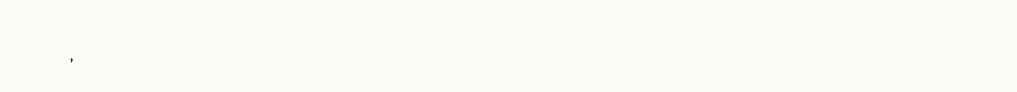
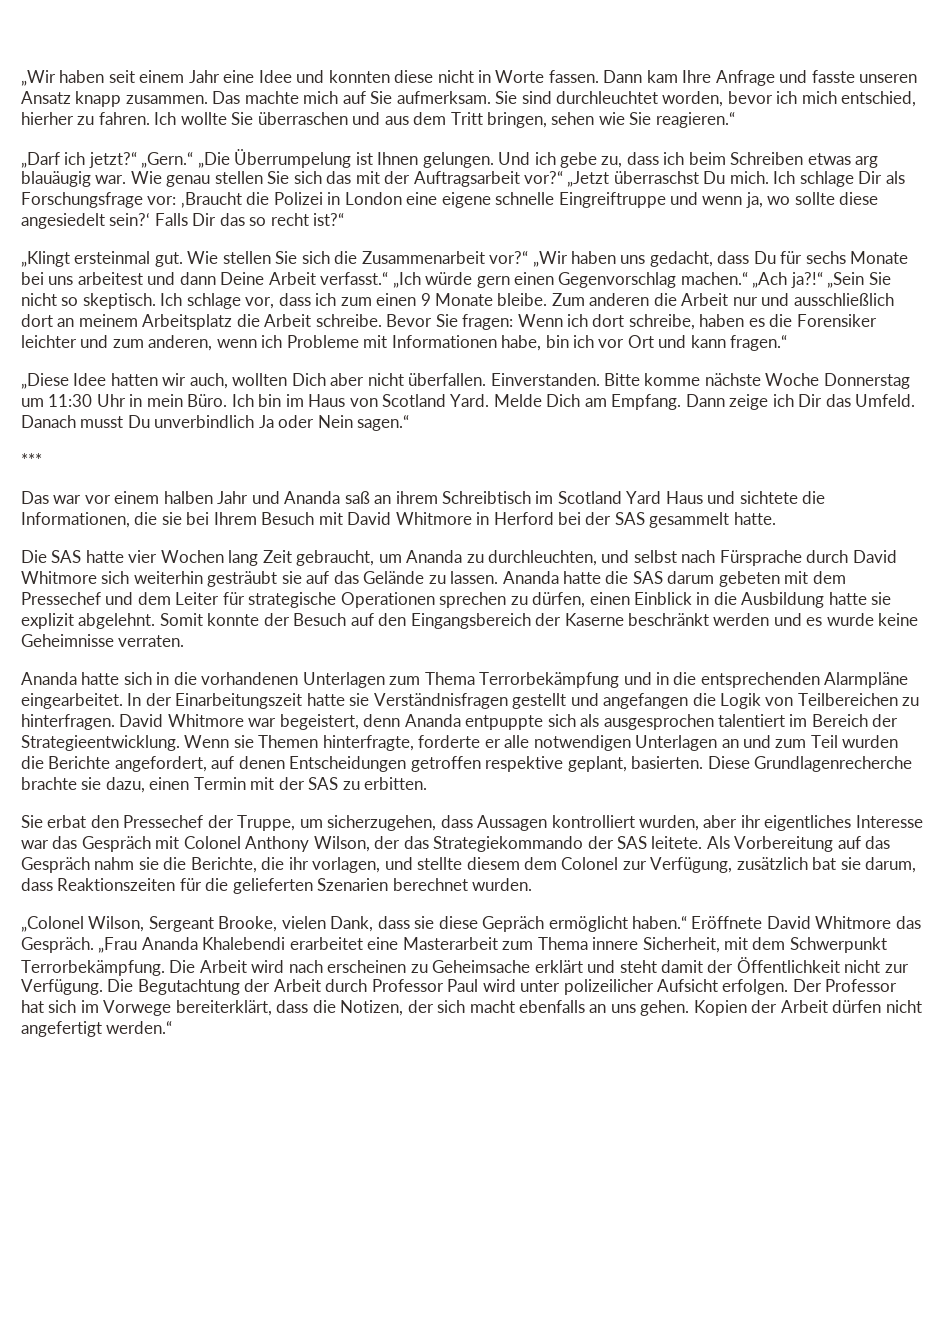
[70,58,73,63] , -> [21,70,918,86] [21,91,917,107] [21,112,735,128] [21,149,879,168] [21,171,905,187] [21,192,879,208] [21,213,345,229] [21,251,909,267] [21,272,891,288] [21,293,894,309] [21,314,877,330] [21,335,788,351] [21,373,910,389] [21,394,916,410] [21,415,410,431] [21,453,42,466] [21,491,826,504] [21,512,776,528] [21,550,897,566] [21,571,846,587] [21,592,892,608] [21,613,919,629] [21,634,185,647] [21,672,909,688] [21,693,920,709] [21,714,899,730] [21,735,899,751] [21,756,913,772] [21,777,428,793] [21,815,923,831] [21,836,891,852] [21,857,917,873] [21,878,533,894] [21,916,921,932] [21,937,887,953] [21,957,909,976] [21,979,898,995] [21,1000,922,1016] [21,1021,173,1037] „Wir haben seit einem Jahr eine Idee und konnten diese nicht in Worte fassen. Dann kam Ihre Anfrage und fasste unseren Ansatz knapp zusammen. Das machte mich auf Sie aufmerksam. Sie sind durchleuchtet worden, bevor ich mich entschied, hierher zu fahren. Ich wollte Sie überraschen und aus dem Tritt bringen, sehen wie Sie reagieren.“ // „Darf ich jetzt?“ „Gern.“ „Die Überrumpelung ist Ihnen gelungen. Und ich gebe zu, dass ich beim Schreiben etwas arg blauäugig war. Wie genau stellen Sie sich das mit der Auftragsarbeit vor?“ „Jetzt überraschst Du mich. Ich schlage Dir als Forschungsfrage vor: ‚Braucht die Polizei in London eine eigene schnelle Eingreiftruppe und wenn ja, wo sollte diese angesiedelt sein?‘ Falls Dir das so recht ist?“ // „Klingt ersteinmal gut. Wie stellen Sie sich die Zusammenarbeit vor?“ „Wir haben uns gedacht, dass Du für sechs Monate bei uns arbeitest und dann Deine Arbeit verfasst.“ „Ich würde gern einen Gegenvorschlag machen.“ „Ach ja?!“ „Sein Sie nicht so skeptisch. Ich schlage vor, dass ich zum einen 9 Monate bleibe. Zum anderen die Arbeit nur und ausschließlich dort an meinem Arbeitsplatz die Arbeit schreibe. Bevor Sie fragen: Wenn ich dort schreibe, haben es die Forensiker leichter und zum anderen, wenn ich Probleme mit Informationen habe, bin ich vor Ort und kann fragen.“ // „Diese Idee hatten wir auch, wollten Dich aber nicht überfallen. Einverstanden. Bitte komme nächste Woche Donnerstag um 11:30 Uhr in mein Büro. Ich bin im Haus von Scotland Yard. Melde Dich am Empfang. Dann zeige ich Dir das Umfeld. Danach musst Du unverbindlich Ja oder Nein sagen.“ // *** // Das war vor einem halben Jahr und Ananda saß an ihrem Schreibtisch im Scotland Yard Haus und sichtete die Informationen, die sie bei Ihrem Besuch mit David Whitmore in Herford bei der SAS gesammelt hatte. // Die SAS hatte vier Wochen lang Zeit gebraucht, um Ananda zu durchleuchten, und selbst nach Fürsprache durch David Whitmore sich weiterhin gesträubt sie auf das Gelände zu lassen. Ananda hatte die SAS darum gebeten mit dem Pressechef und dem Leiter für strategische Operationen sprechen zu dürfen, einen Einblick in die Ausbildung hatte sie explizit abgelehnt. Somit konnte der Besuch auf den Eingangsbereich der Kaserne beschränkt werden und es wurde keine Geheimnisse verraten. // Ananda hatte sich in die vorhandenen Unterlagen zum Thema Terrorbekämpfung und in die entsprechenden Alarmpläne eingearbeitet. In der Einarbeitungszeit hatte sie Verständnisfragen gestellt und angefangen die Logik von Teilbereichen zu hinterfragen. David Whitmore war begeistert, denn Ananda entpuppte sich als ausgesprochen talentiert im Bereich der Strategieentwicklung. Wenn sie Themen hinterfragte, forderte er alle notwendigen Unterlagen an und zum Teil wurden die Berichte angefordert, auf denen Entscheidungen getroffen respektive geplant, basierten. Diese Grundlagenrecherche brachte sie dazu, einen Termin mit der SAS zu erbitten. // Sie erbat den Pressechef der Truppe, um sicherzugehen, dass Aussagen kontrolliert wurden, aber ihr eigentliches Interesse war das Gespräch mit Colonel Anthony Wilson, der das Strategiekommando der SAS leitete. Als Vorbereitung auf das Gespräch nahm sie die Berichte, die ihr vorlagen, und stellte diesem dem Colonel zur Verfügung, zusätzlich bat sie darum, dass Reaktionszeiten für die gelieferten Szenarien berechnet wurden. // „Colonel Wilson, Sergeant Brooke, vielen Dank, dass sie diese Gepräch ermöglicht haben.“ Eröffnete David Whitmore das Gespräch. „Frau Ananda Khalebendi erarbeitet eine Masterarbeit zum Thema innere Sicherheit, mit dem Schwerpunkt Terrorbekämpfung. Die Arbeit wird nach erscheinen zu Geheimsache erklärt und steht damit der Öffentlichkeit nicht zur Verfügung. Die Begutachtung der Arbeit durch Professor Paul wird unter polizeilicher Aufsicht erfolgen. Der Professor hat sich im Vorwege bereiterklärt, dass die Notizen, der sich macht ebenfalls an uns gehen. Kopien der Arbeit dürfen nicht angefertigt werden.“

